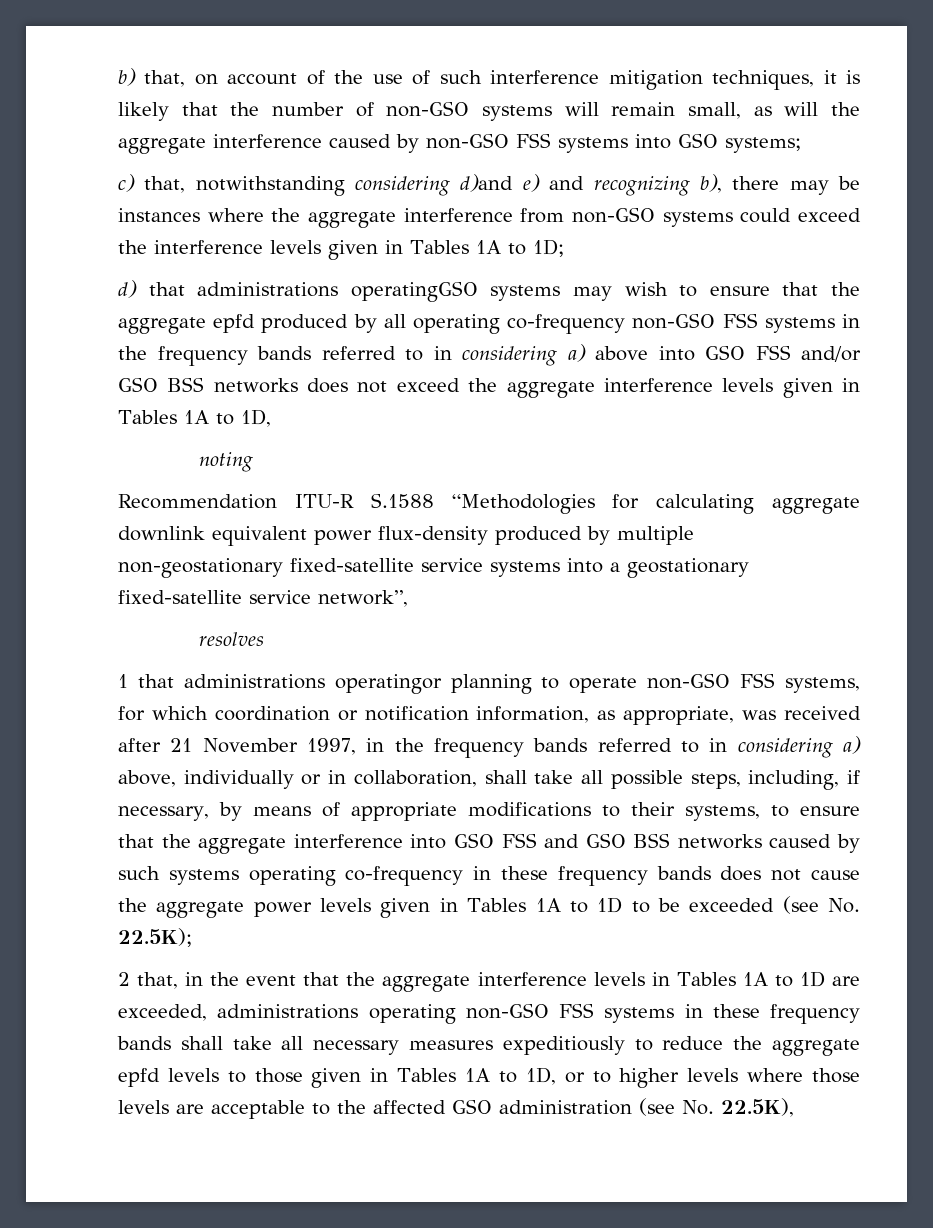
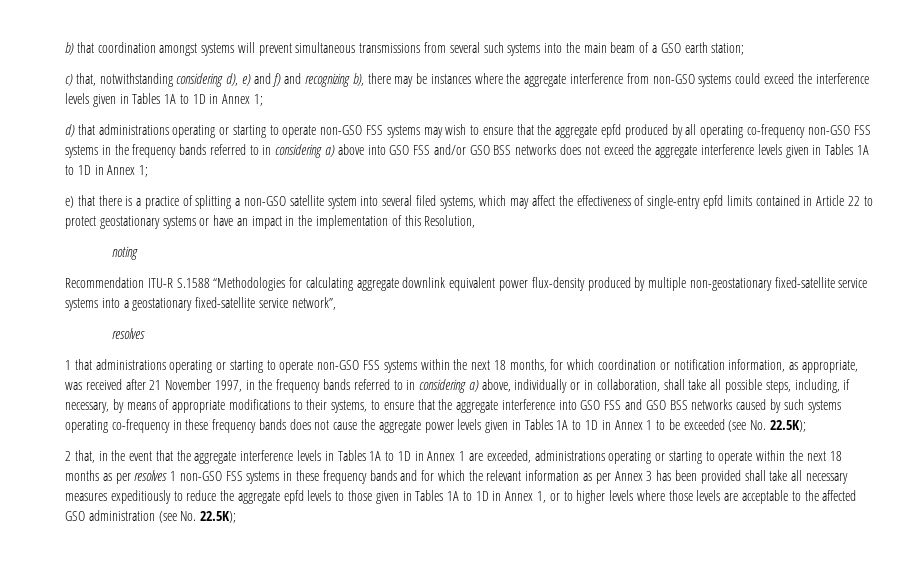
[144,70,860,90] [118,101,860,121] [118,133,801,154] that, on account of the use of such interference mitigation techniques, it is likely that the number of non-GSO systems will remain small, as will the aggregate interference caused by non-GSO FSS systems into GSO systems; -> [76,42,745,56] that coordination amongst systems will prevent simultaneous transmissions from several such systems into the main beam of a GSO earth station;
[460,174,514,192] d)and -> [226,73,239,86] d),
(585, 183) none -> [272,73,302,87] f) and
[532,239,564,257] 1D; -> [192,94,264,106] 1D in Annex 1;
[350,281,478,302] operatingGSO -> [172,125,384,138] operating or starting to operate non-GSO FSS
[240,409,271,427] 1D, -> [77,165,149,177] [65,195,873,209] [65,215,476,229] 1D in Annex 1; // e) that there is a practice of splitting a non-GSO satellite system into several filed systems, which may affect the effectiveness of single-entry epfd limits contained in Article 22 to protect geostationary systems or have an impact in the implementation of this Resolution,
[334,673,861,694] operatingor planning to operate non-GSO FSS systems, -> [169,359,547,373] operating or starting to operate non-GSO FSS systems within the next 18 months,
(623, 905) none -> [601,420,653,430] in Annex 1
(825, 979) none -> [414,451,466,461] in Annex 1
(456, 1014) none -> [655,450,842,464] [65,470,177,484] or starting to operate within the next 18 months as per resolves 1
(171, 1043) none -> [400,470,741,484] and for which the relevant information as per Annex 3 has been provided
[525,1067,556,1085] 1D, -> [475,491,547,503] 1D in Annex 1,
[721,1098,794,1117] 22.5K), -> [200,511,237,523] 22.5K);

